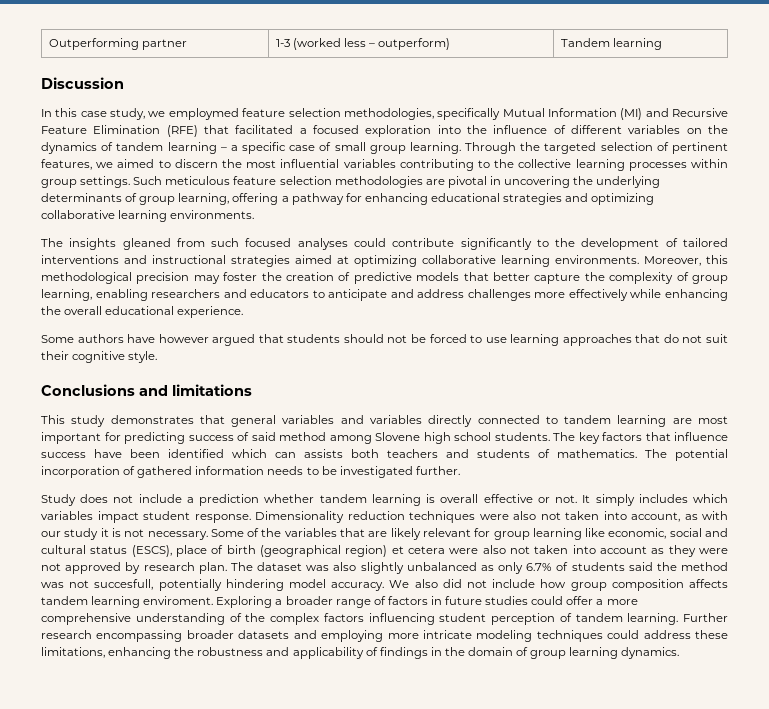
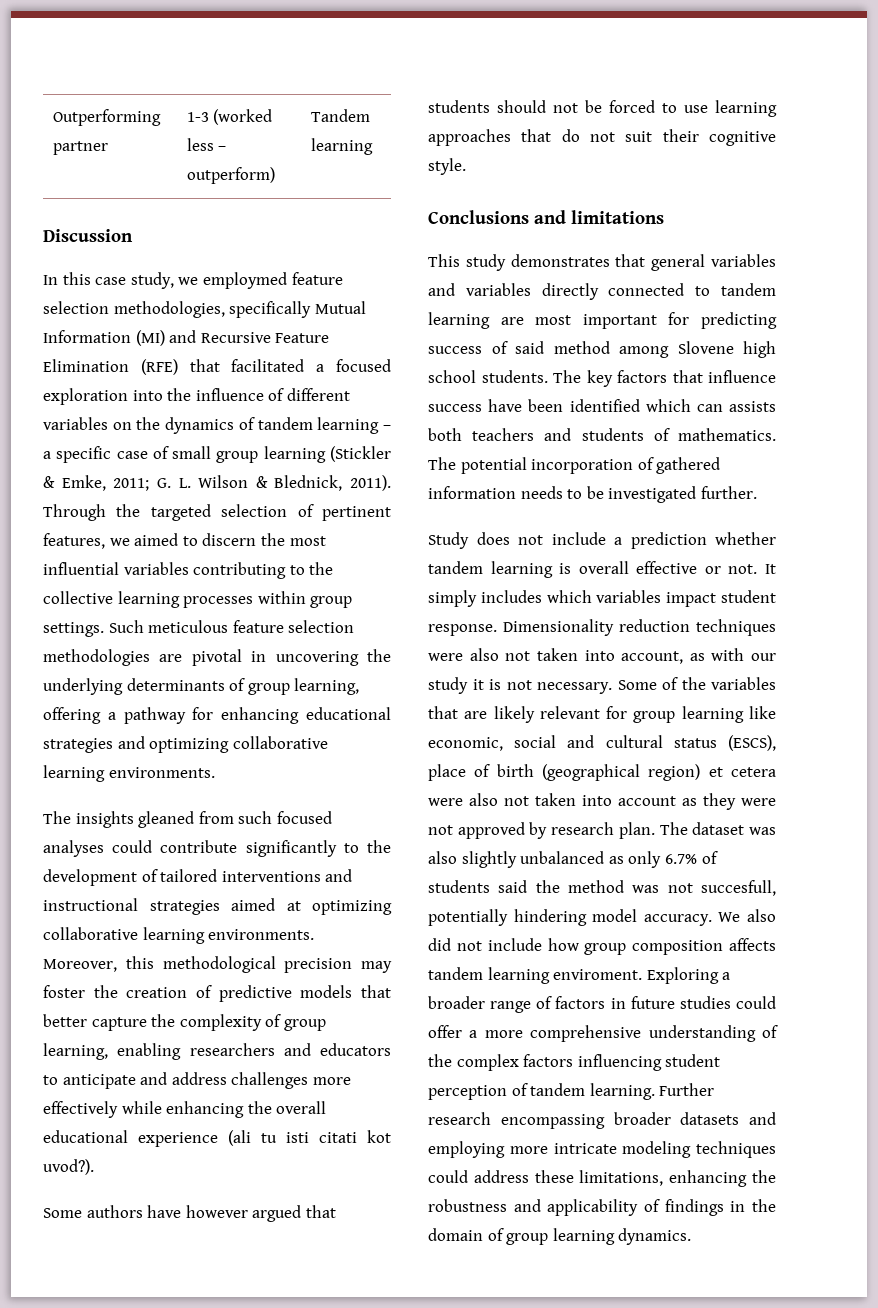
[409,142,461,154] learning. -> [263,446,391,463] [43,475,391,491] learning (Stickler & Emke, 2011; G. L. Wilson & Blednick, 2011).
[177,306,244,318] experience. -> [138,1130,391,1147] [43,1159,94,1175] experience (ali tu isti citati kot uvod?).

